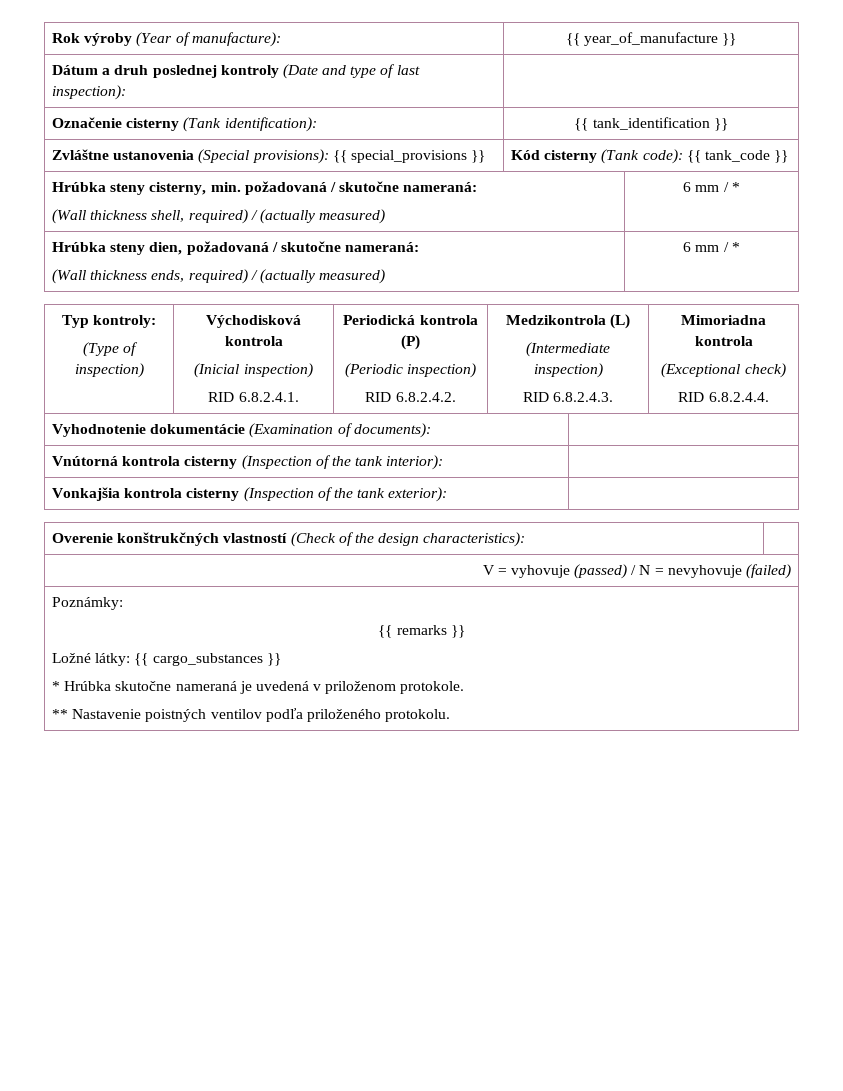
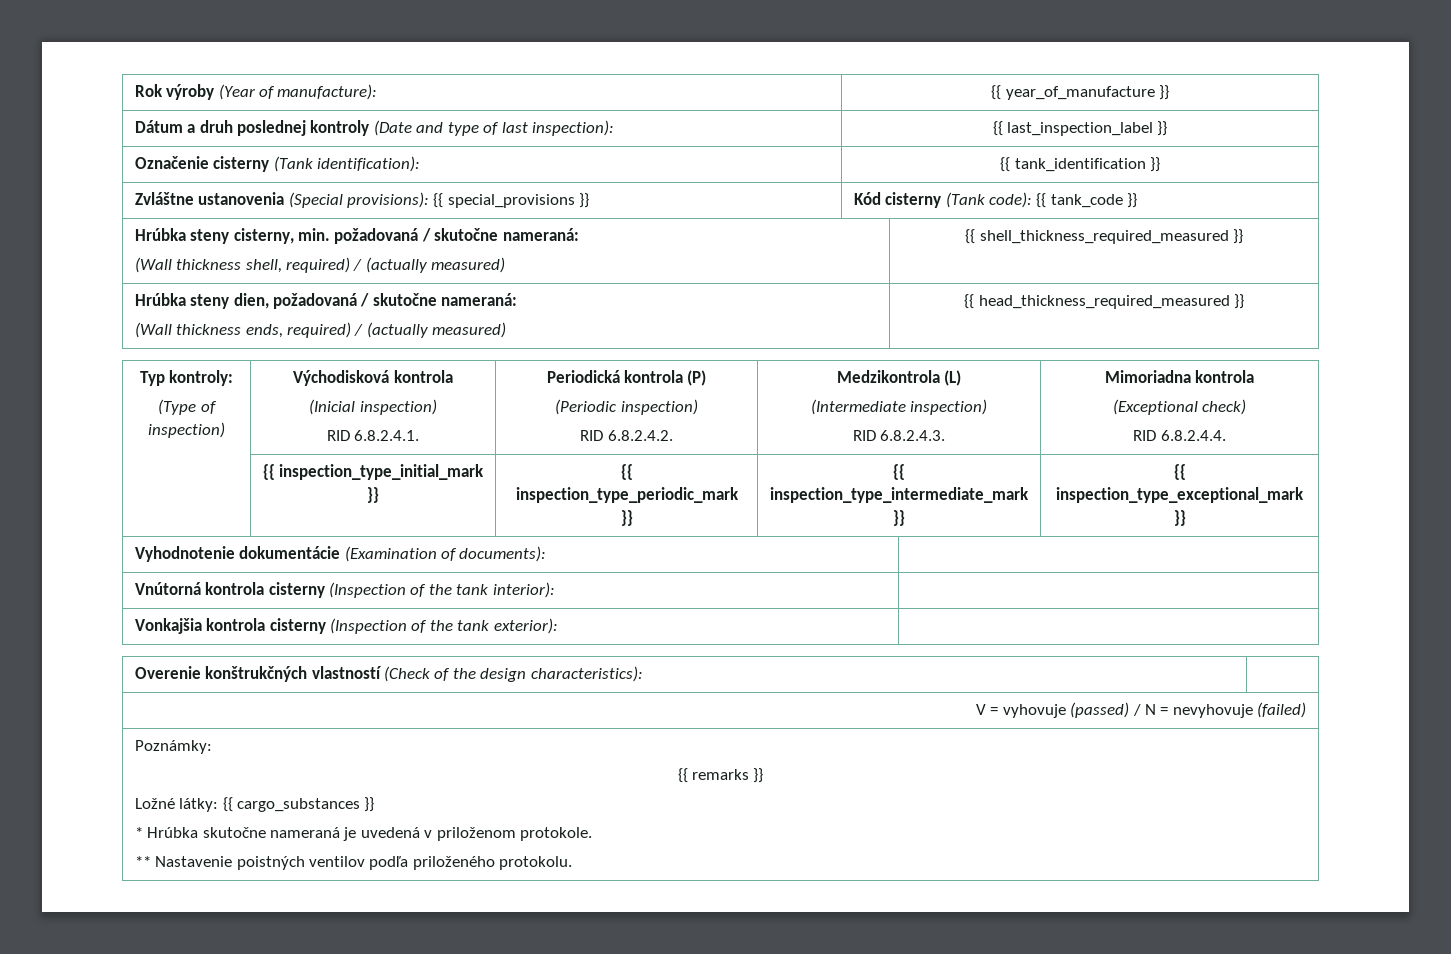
(127, 92) none -> [992,121,1168,136] {{ last_inspection_label }}
[683,182,740,192] 6 mm / * -> [965,229,1243,244] {{ shell_thickness_required_measured }}
[683,242,740,252] 6 mm / * -> [964,294,1244,309] {{ head_thickness_required_measured }}
(769, 397) none -> [262,464,485,480] [367,487,379,503] [620,464,633,480] [515,487,739,503] [620,510,633,526] [893,464,905,480] [770,487,1029,503] [893,510,905,526] [1173,464,1186,480] [1056,487,1304,503] [1173,510,1186,526] // | {{ inspection_type_initial_mark }} | {{ inspection_type_periodic_mark }} | {{ inspection_type_intermediate_mark }} | {{ inspection_type_exceptional_mark }}

